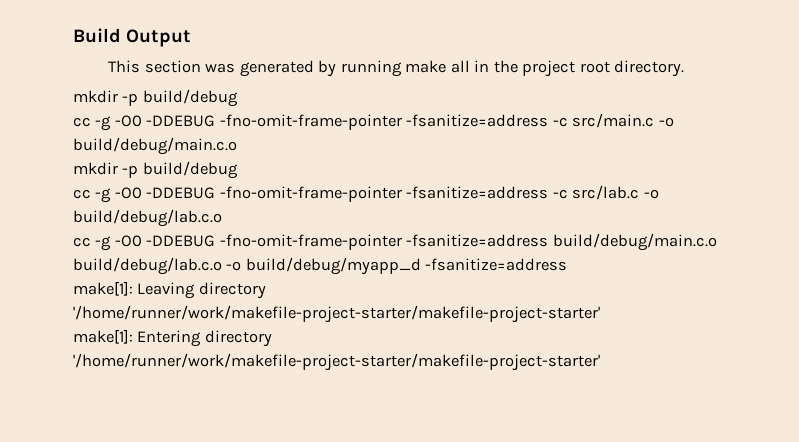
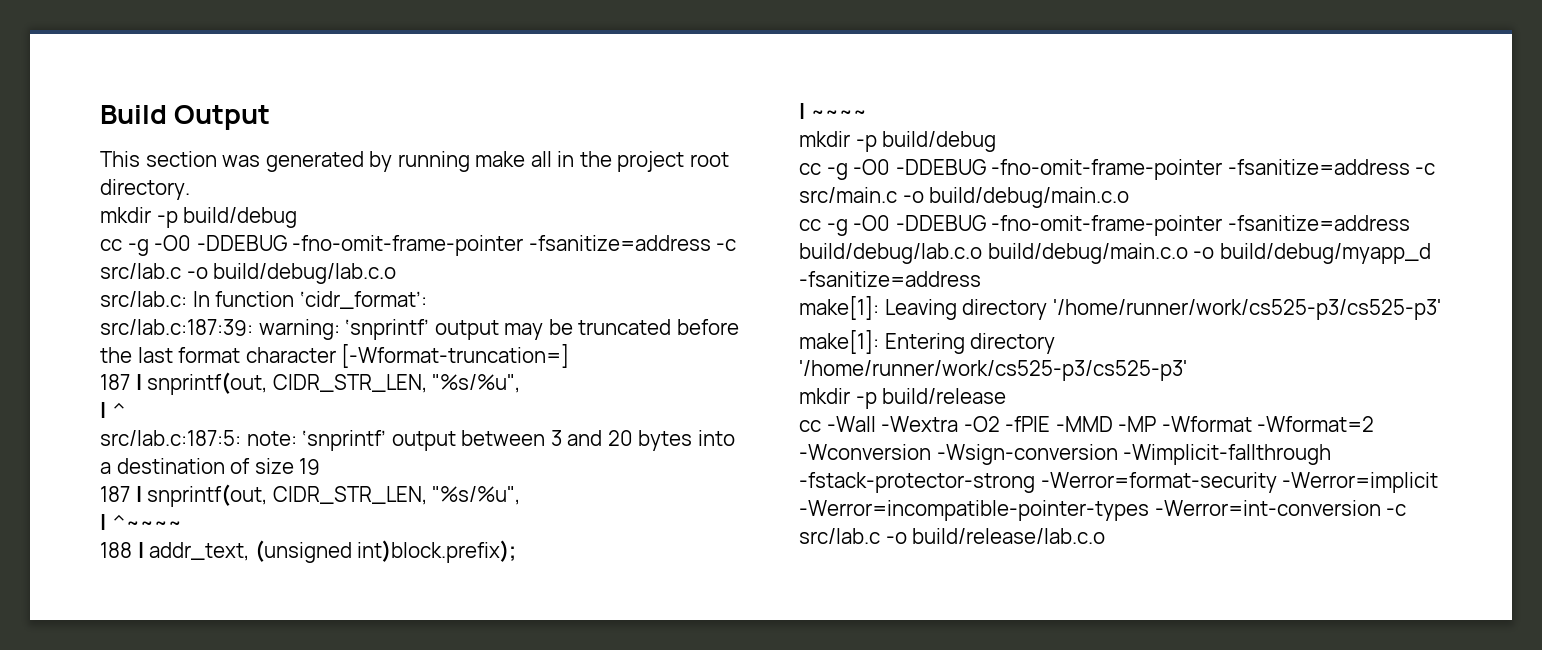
[572,113,674,128] [73,137,237,155] src/main.c -o build/debug/main.c.o -> [100,263,397,284] [100,291,427,309] [100,319,739,340] [100,344,570,368] [100,372,521,395] [100,402,126,418] [100,430,735,451] [100,458,321,475] [100,484,521,507] [100,514,182,530] [100,540,517,563] [799,103,867,119] src/lab.c -o build/debug/lab.c.o // src/lab.c: In function ‘cidr_format’: // src/lab.c:187:39: warning: ‘snprintf’ output may be truncated before the last format character [-Wformat-truncation=] // 187 | snprintf(out, CIDR_STR_LEN, "%s/%u", // | ^ // src/lab.c:187:5: note: ‘snprintf’ output between 3 and 20 bytes into a destination of size 19 // 187 | snprintf(out, CIDR_STR_LEN, "%s/%u", // | ^~~~~ // 188 | addr_text, (unsigned int)block.prefix); // | ~~~~
[572,185,659,200] [73,209,222,227] [73,233,717,251] [73,257,222,275] src/lab.c -o build/debug/lab.c.o // cc -g -O0 -DDEBUG -fno-omit-frame-pointer -fsanitize=address build/debug/main.c.o build/debug/lab.c.o -> [799,187,1130,208] [799,215,1410,236] [799,243,1188,264] src/main.c -o build/debug/main.c.o // cc -g -O0 -DDEBUG -fno-omit-frame-pointer -fsanitize=address build/debug/lab.c.o build/debug/main.c.o
[73,305,600,323] '/home/runner/work/makefile-project-starter/makefile-project-starter' -> [1052,299,1441,320] '/home/runner/work/cs525-p3/cs525-p3'
[73,353,600,371] '/home/runner/work/makefile-project-starter/makefile-project-starter' -> [799,360,1187,381] [799,388,1007,409] [799,416,1375,432] [799,444,1332,465] [799,472,1439,493] [799,500,1407,521] [799,528,1106,544] '/home/runner/work/cs525-p3/cs525-p3' // mkdir -p build/release // cc -Wall -Wextra -O2 -fPIE -MMD -MP -Wformat -Wformat=2 -Wconversion -Wsign-conversion -Wimplicit-fallthrough -fstack-protector-strong -Werror=format-security -Werror=implicit -Werror=incompatible-pointer-types -Werror=int-conversion -c src/lab.c -o build/release/lab.c.o

